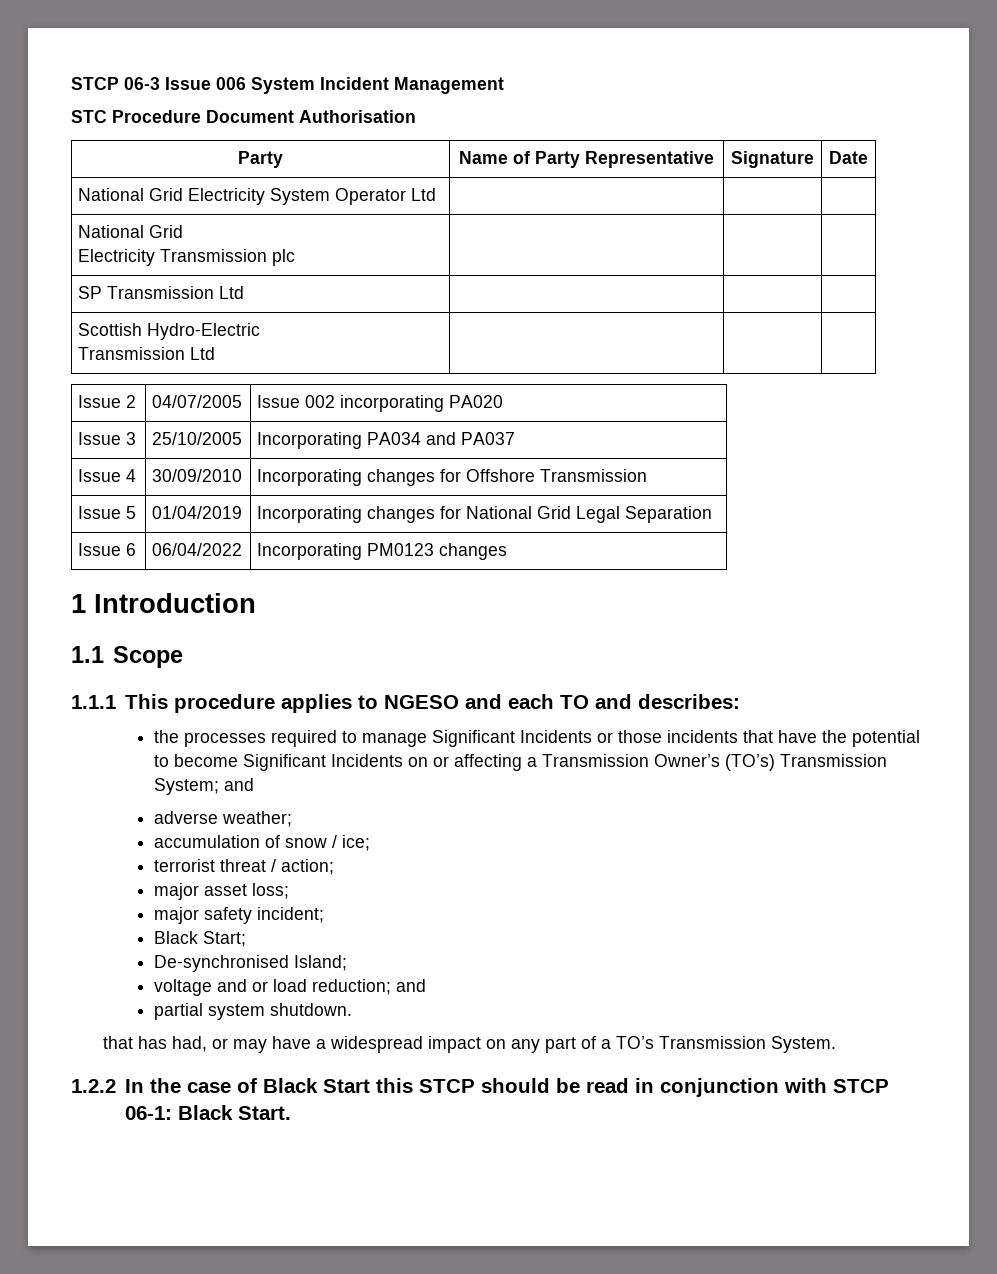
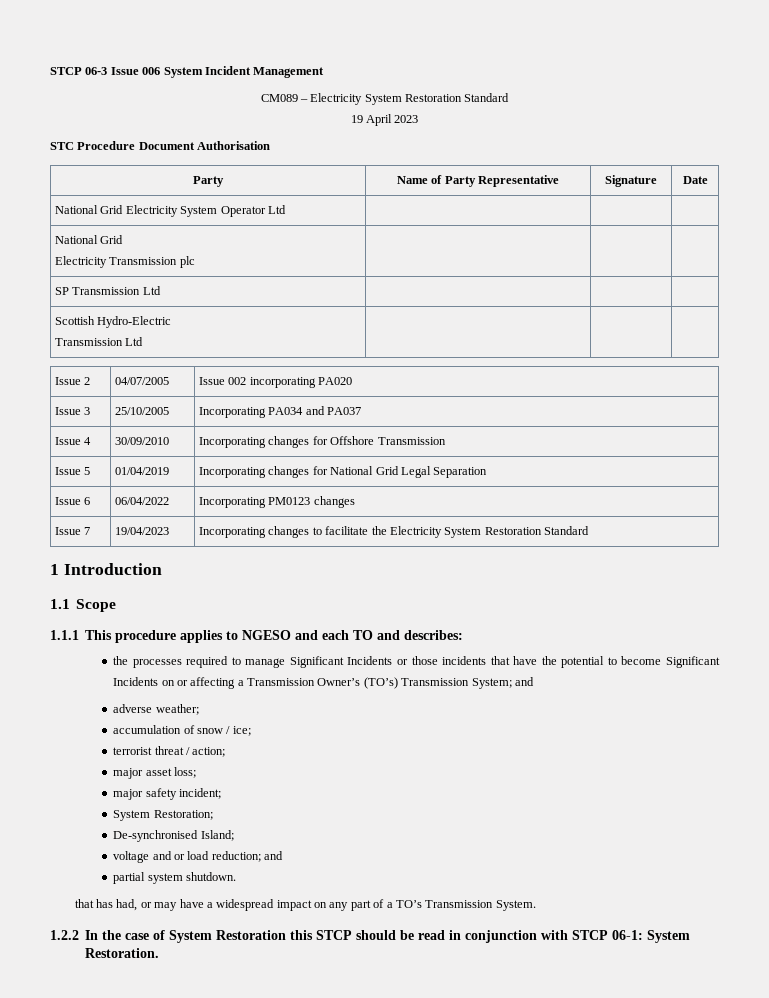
(504, 85) none -> [260,93,510,105] [350,114,419,126] // CM089 – Electricity System Restoration Standard // 19 April 2023
(508, 551) none -> [55,527,91,535] [115,527,170,535] [199,526,590,538] // Issue 7 | 19/04/2023 | Incorporating changes to facilitate the Electricity System Restoration Standard
[154,931,247,947] Black Start; -> [113,810,213,821] System Restoration;
[262,1078,370,1093] Black Start -> [169,930,287,943] System Restoration
[177,1105,291,1120] Black Start. -> [647,930,691,943] [85,948,160,958] System Restoration.

